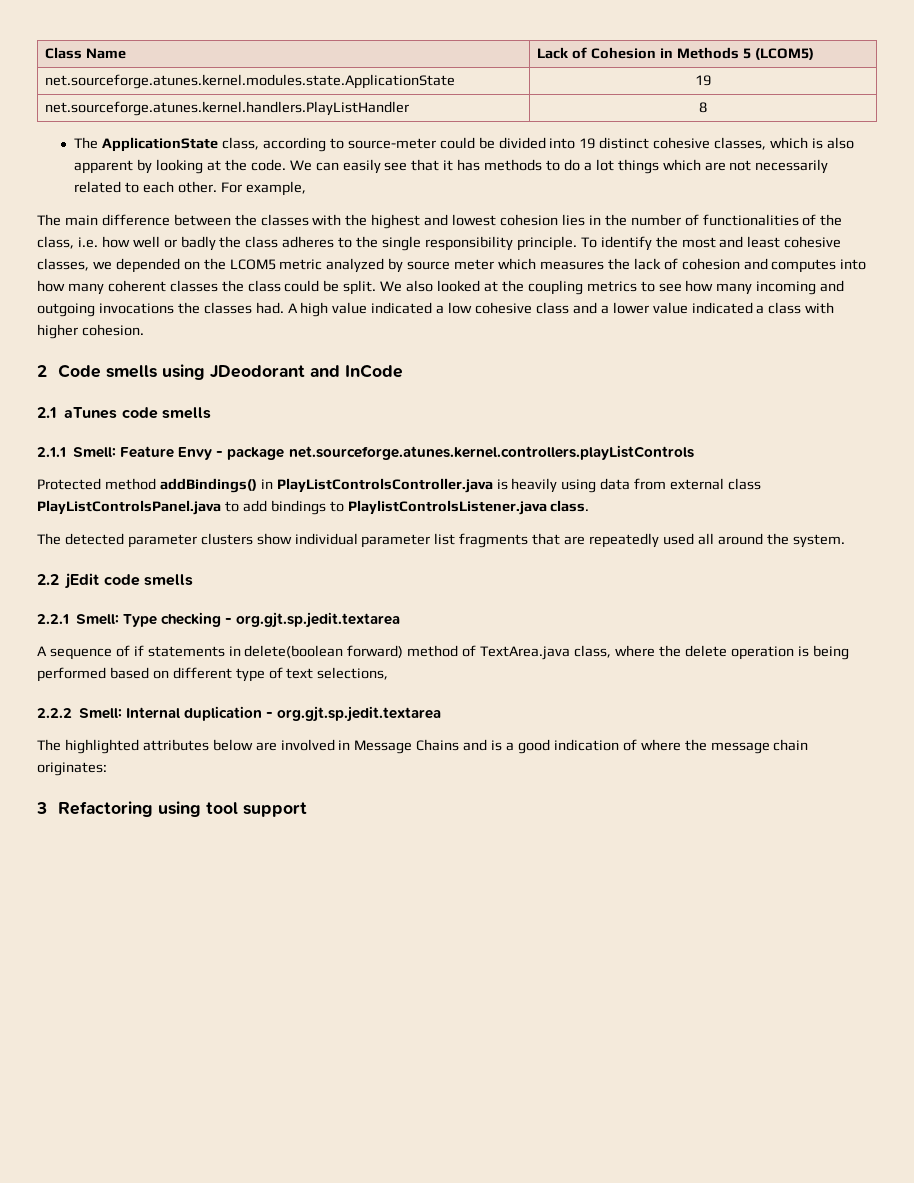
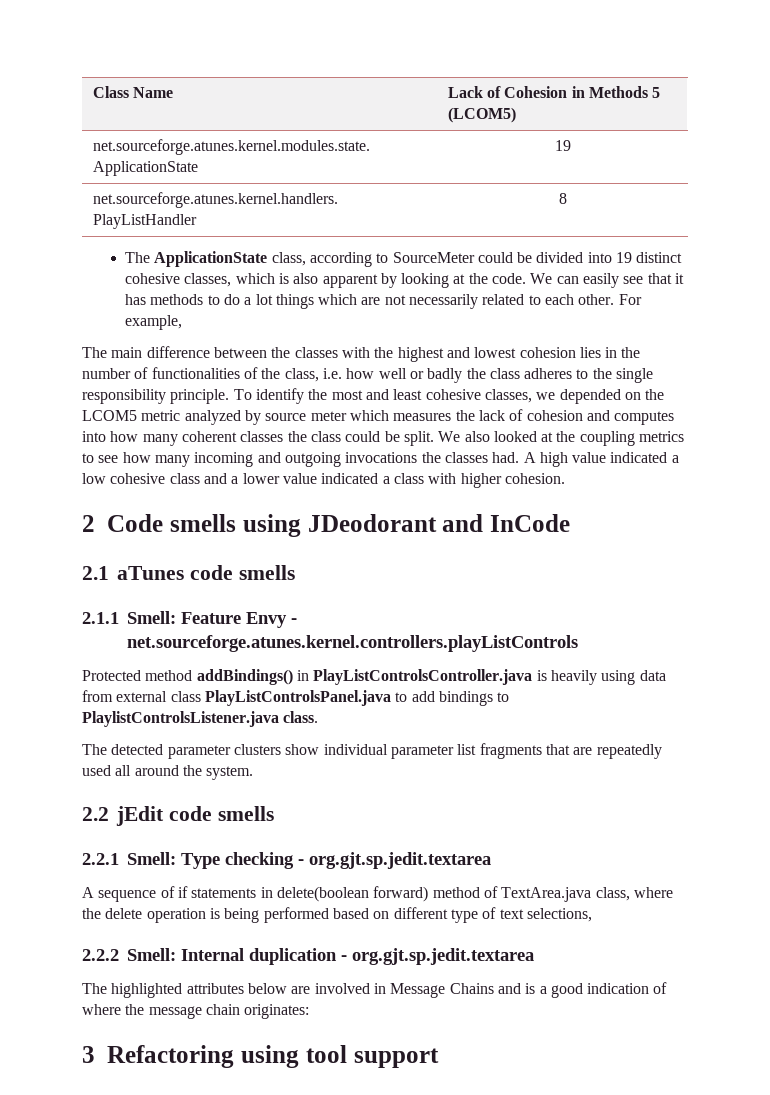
[347,138,436,149] source-meter -> [392,252,475,263] SourceMeter
[227,447,285,460] package -> (297, 621) none

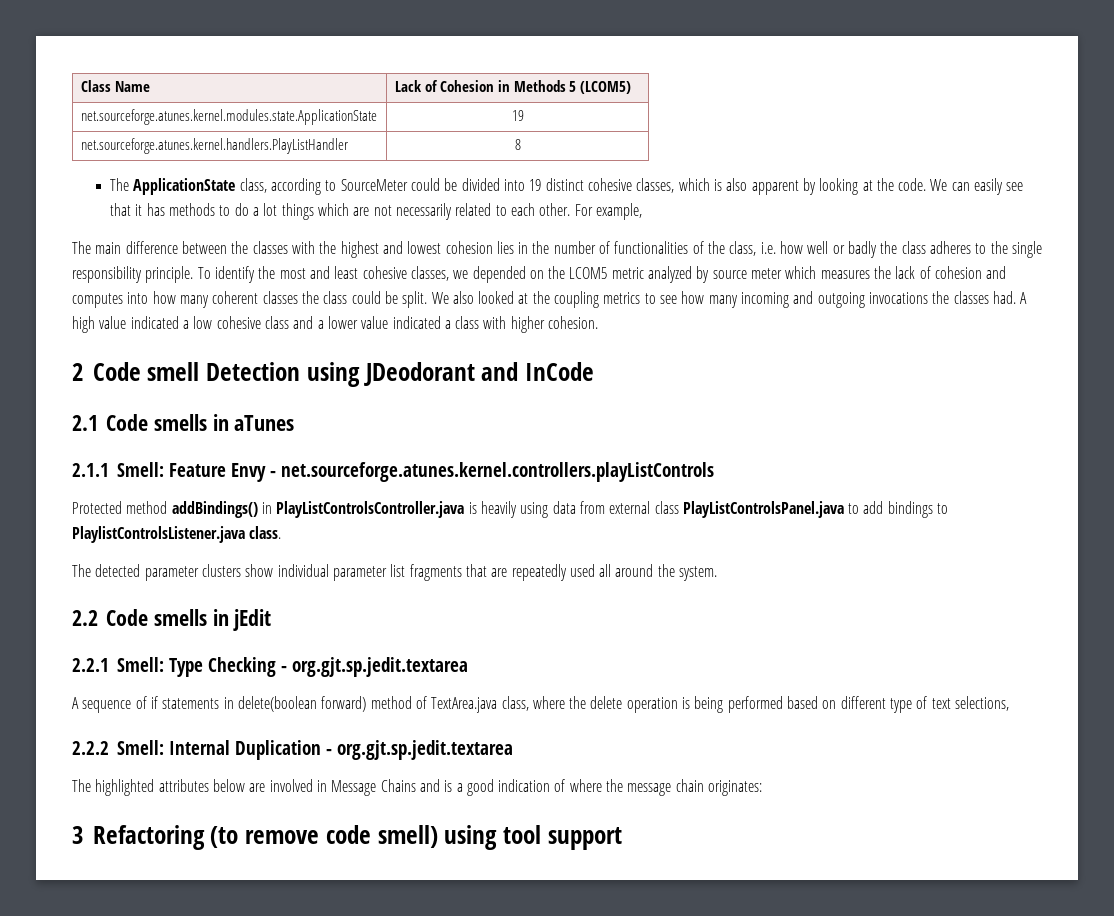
[170,514,237,532] smells -> [147,362,301,381] smell Detection
(109, 573) none -> [106,414,229,431] Code smells in
[189,565,295,580] code smells -> (295, 423) none
(109, 814) none -> [106,609,229,626] Code smells in
[168,806,274,821] code smells -> (272, 620) none
[225,852,294,869] checking -> [208,657,276,677] Checking
[249,948,337,965] duplication -> [235,740,321,760] Duplication
(235, 1056) none -> [210,825,438,848] (to remove code smell)

